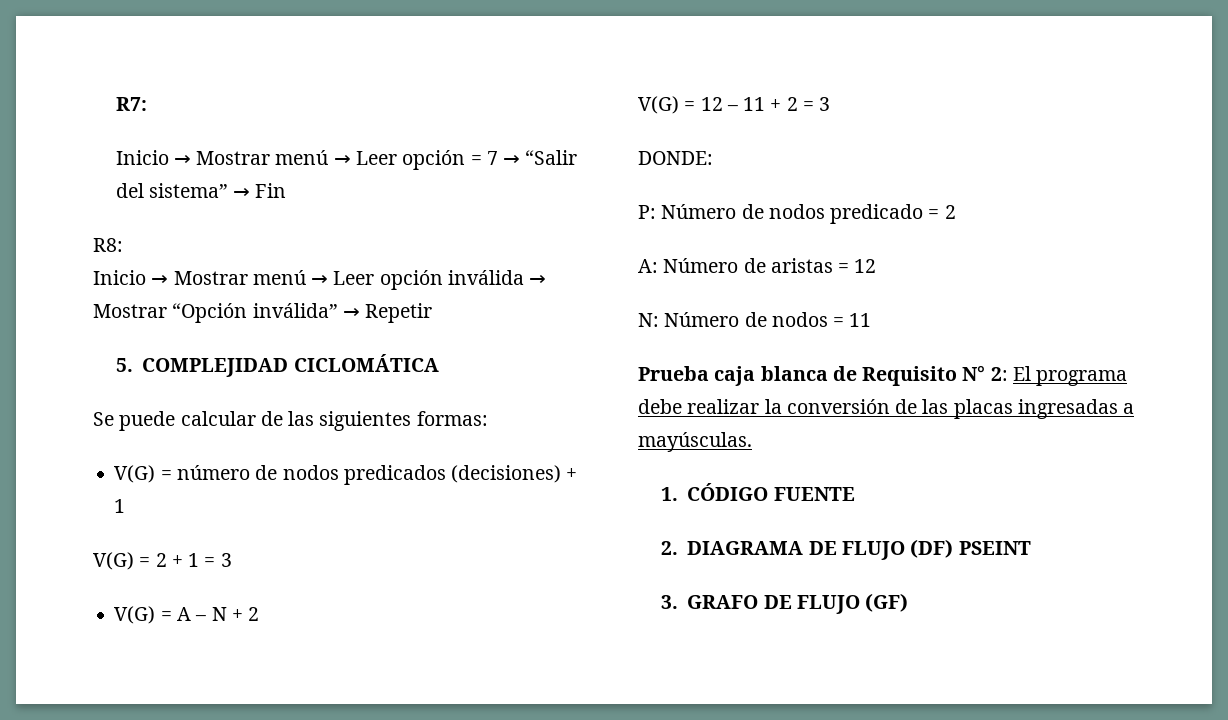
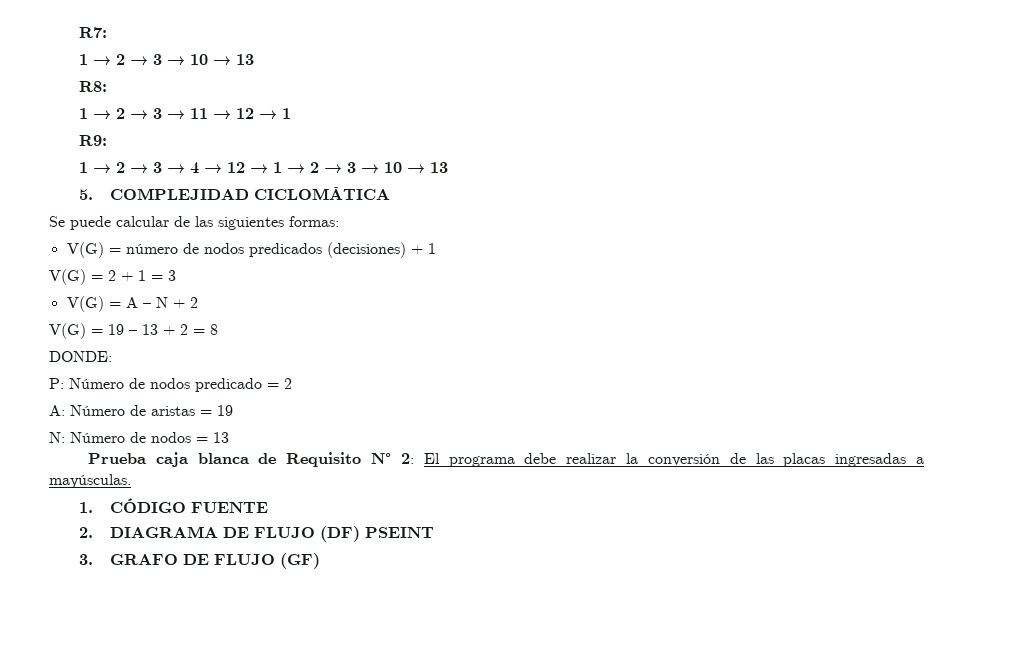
[115,150,578,170] [115,183,287,198] [93,238,123,252] [93,270,547,290] [93,303,433,323] Inicio → Mostrar menú → Leer opción = 7 → “Salir del sistema” → Fin // R8: // Inicio → Mostrar menú → Leer opción inválida → Mostrar “Opción inválida” → Repetir -> [79,54,255,65] [79,81,108,92] [79,108,292,119] [79,135,108,146] [79,162,449,174] 1 → 2 → 3 → 10 → 13 // R8: // 1 → 2 → 3 → 11 → 12 → 1 // R9: // 1 → 2 → 3 → 4 → 12 → 1 → 2 → 3 → 10 → 13
[700,97,766,111] 12 – 11 -> [108,324,158,335] 19 – 13
[819,97,831,111] 3 -> [210,324,218,335] 8
[854,259,877,273] 12 -> [217,405,233,416] 19
[849,313,872,327] 11 -> [213,432,229,443] 13

